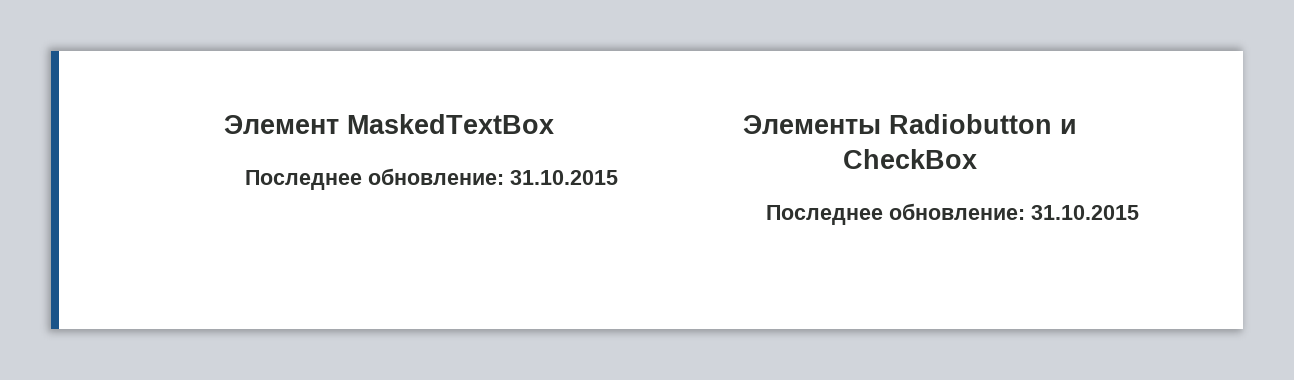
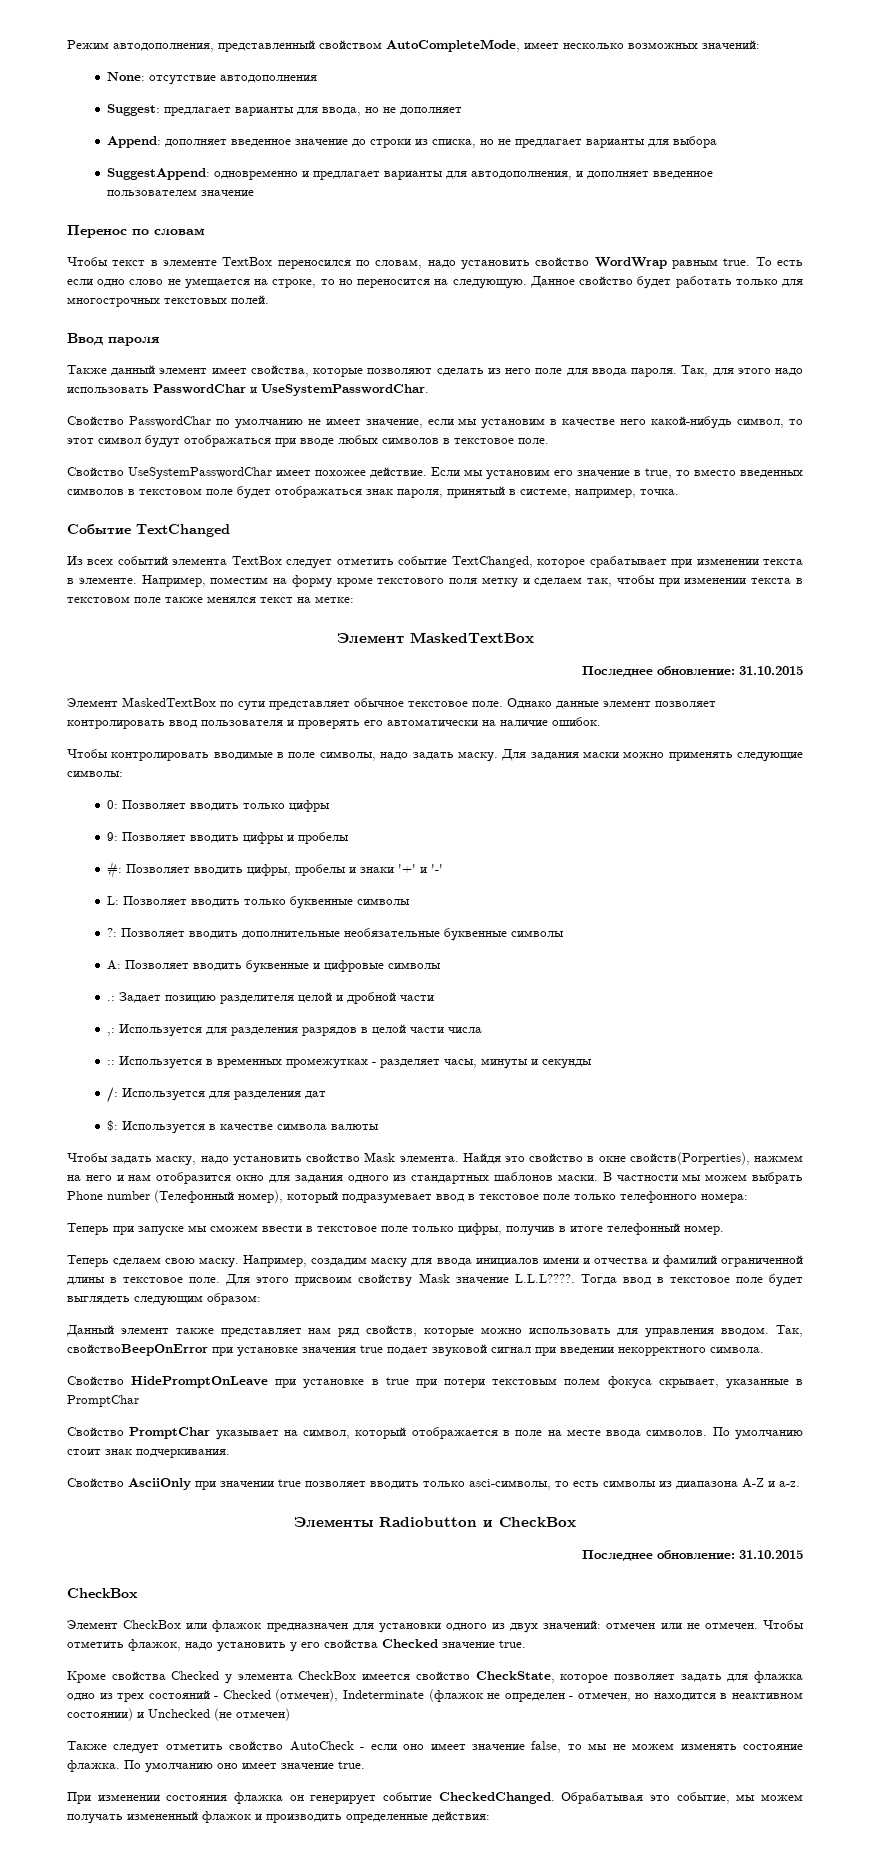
(224, 124) none -> [67,39,760,52] [106,72,317,85] [106,104,462,116] [106,136,717,148] [106,168,713,180] [106,189,254,196] [67,225,205,238] [67,257,804,270] [67,276,804,289] [67,295,269,307] [67,333,160,346] [67,365,804,377] [67,384,429,396] [67,416,803,429] [67,435,549,448] [67,467,803,480] [67,486,679,499] [67,524,230,537] [67,556,803,569] [67,575,803,588] [67,596,354,603] Режим автодополнения, представленный свойством AutoCompleteMode, имеет несколько возможных значений: // None: отсутствие автодополнения // Suggest: предлагает варианты для ввода, но не дополняет // Append: дополняет введенное значение до строки из списка, но не предлагает варианты для выбора // SuggestAppend: одновременно и предлагает варианты для автодополнения, и дополняет введенное пользователем значение // Перенос по словам // Чтобы текст в элементе TextBox переносился по словам, надо установить свойство WordWrap равным true. То есть если одно слово не умещается на строке, то но переносится на следующую. Данное свойство будет работать только для многострочных текстовых полей. // Ввод пароля // Также данный элемент имеет свойства, которые позволяют сделать из него поле для ввода пароля. Так, для этого надо использовать PasswordChar и UseSystemPasswordChar. // Свойство PasswordChar по умолчанию не имеет значение, если мы установим в качестве него какой-нибудь символ, то этот символ будут отображаться при вводе любых символов в текстовое поле. // Свойство UseSystemPasswordChar имеет похожее действие. Если мы установим его значение в true, то вместо введенных символов в текстовом поле будет отображаться знак пароля, принятый в системе, например, точка. // Событие TextChanged // Из всех событий элемента TextBox следует отметить событие TextChanged, которое срабатывает при изменении текста в элементе. Например, поместим на форму кроме текстового поля метку и сделаем так, чтобы при изменении текста в текстовом поле также менялся текст на метке: //
(618, 177) none -> [67,697,716,711] [67,717,601,729] [67,749,803,762] [67,770,123,777] [106,800,330,812] [106,832,349,844] [106,861,443,878] [106,896,410,909] [106,928,564,941] [106,960,441,973] [106,992,434,1004] [106,1024,482,1037] [106,1056,592,1069] [106,1087,326,1103] [106,1120,379,1134] [67,1152,803,1166] [67,1172,804,1184] [67,1190,748,1204] [67,1223,724,1236] [67,1255,804,1268] [67,1273,803,1287] [67,1293,261,1306] [66,1325,803,1338] [67,1344,764,1357] [67,1376,803,1389] [67,1395,139,1407] [67,1427,804,1440] [67,1449,230,1458] [67,1478,800,1490] // Элемент MaskedTextBox по сути представляет обычное текстовое поле. Однако данные элемент позволяет контролировать ввод пользователя и проверять его автоматически на наличие ошибок. // Чтобы контролировать вводимые в поле символы, надо задать маску. Для задания маски можно применять следующие символы: // 0: Позволяет вводить только цифры // 9: Позволяет вводить цифры и пробелы // #: Позволяет вводить цифры, пробелы и знаки '+' и '-' // L: Позволяет вводить только буквенные символы // ?: Позволяет вводить дополнительные необязательные буквенные символы // A: Позволяет вводить буквенные и цифровые символы // .: Задает позицию разделителя целой и дробной части // ,: Используется для разделения разрядов в целой части числа // :: Используется в временных промежутках - разделяет часы, минуты и секунды // /: Используется для разделения дат // $: Используется в качестве символа валюты // Чтобы задать маску, надо установить свойство Mask элемента. Найдя это свойство в окне свойств(Porperties), нажмем на него и нам отобразится окно для задания одного из стандартных шаблонов маски. В частности мы можем выбрать Phone number (Телефонный номер), который подразумевает ввод в текстовое поле только телефонного номера: // Теперь при запуске мы сможем ввести в текстовое поле только цифры, получив в итоге телефонный номер. // Теперь сделаем свою маску. Например, создадим маску для ввода инициалов имени и отчества и фамилий ограниченной длины в текстовое поле. Для этого присвоим свойству Mask значение L.L.L????. Тогда ввод в текстовое поле будет выглядеть следующим образом: // Данный элемент также представляет нам ряд свойств, которые можно использовать для управления вводом. Так, свойствоBeepOnError при установке значения true подает звуковой сигнал при введении некорректного символа. // Свойство HidePromptOnLeave при установке в true при потери текстовым полем фокуса скрывает, указанные в PromptChar // Свойство PromptChar указывает на символ, который отображается в поле на месте ввода символов. По умолчанию стоит знак подчеркивания. // Свойство AsciiOnly при значении true позволяет вводить только asci-символы, то есть символы из диапазона A-Z и a-z.
(1139, 212) none -> [67,1588,138,1598] [67,1620,804,1633] [67,1639,526,1652] [67,1671,804,1684] [67,1689,803,1702] [67,1708,290,1721] [67,1741,803,1754] [67,1760,365,1773] [67,1792,803,1805] [67,1811,490,1824] // CheckBox // Элемент CheckBox или флажок предназначен для установки одного из двух значений: отмечен или не отмечен. Чтобы отметить флажок, надо установить у его свойства Checked значение true. // Кроме свойства Checked у элемента CheckBox имеется свойство CheckState, которое позволяет задать для флажка одно из трех состояний - Checked (отмечен), Indeterminate (флажок не определен - отмечен, но находится в неактивном состоянии) и Unchecked (не отмечен) // Также следует отметить свойство AutoCheck - если оно имеет значение false, то мы не можем изменять состояние флажка. По умолчанию оно имеет значение true. // При изменении состояния флажка он генерирует событие CheckedChanged. Обрабатывая это событие, мы можем получать измененный флажок и производить определенные действия:

